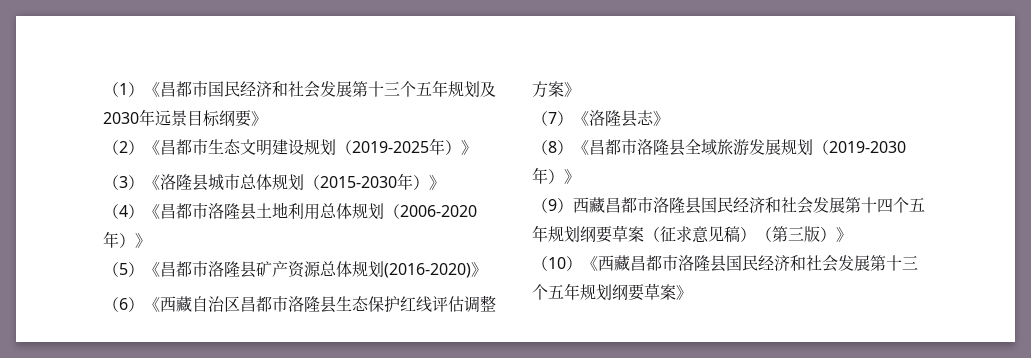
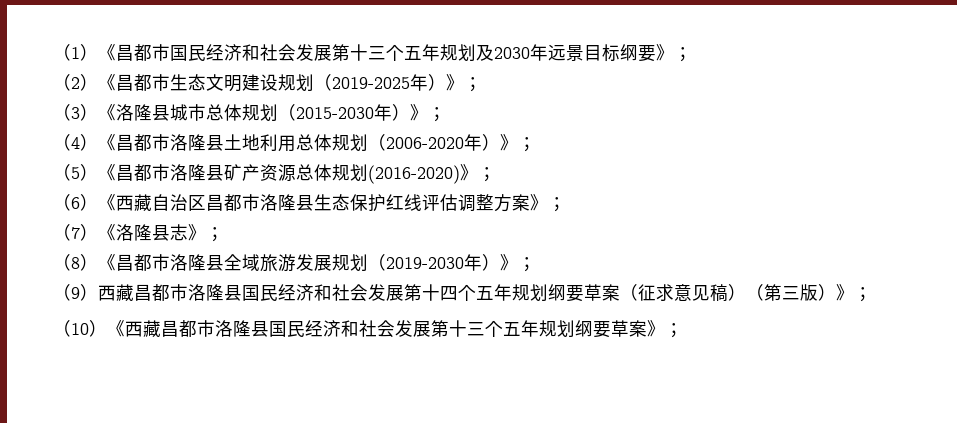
(267, 118) none -> [674,47,692,62] ；
(477, 147) none -> [464,77,482,92] ；
(445, 182) none -> [428,107,446,122] ；
(151, 240) none -> [518,137,536,152] ；
(487, 269) none -> [478,167,496,182] ；
(580, 89) none -> [548,197,566,212] ；
(669, 118) none -> [206,227,224,242] ；
(580, 176) none -> [518,257,536,272] ；
(852, 234) none -> [854,287,872,302] ；
(692, 292) none -> [665,323,683,338] ；

